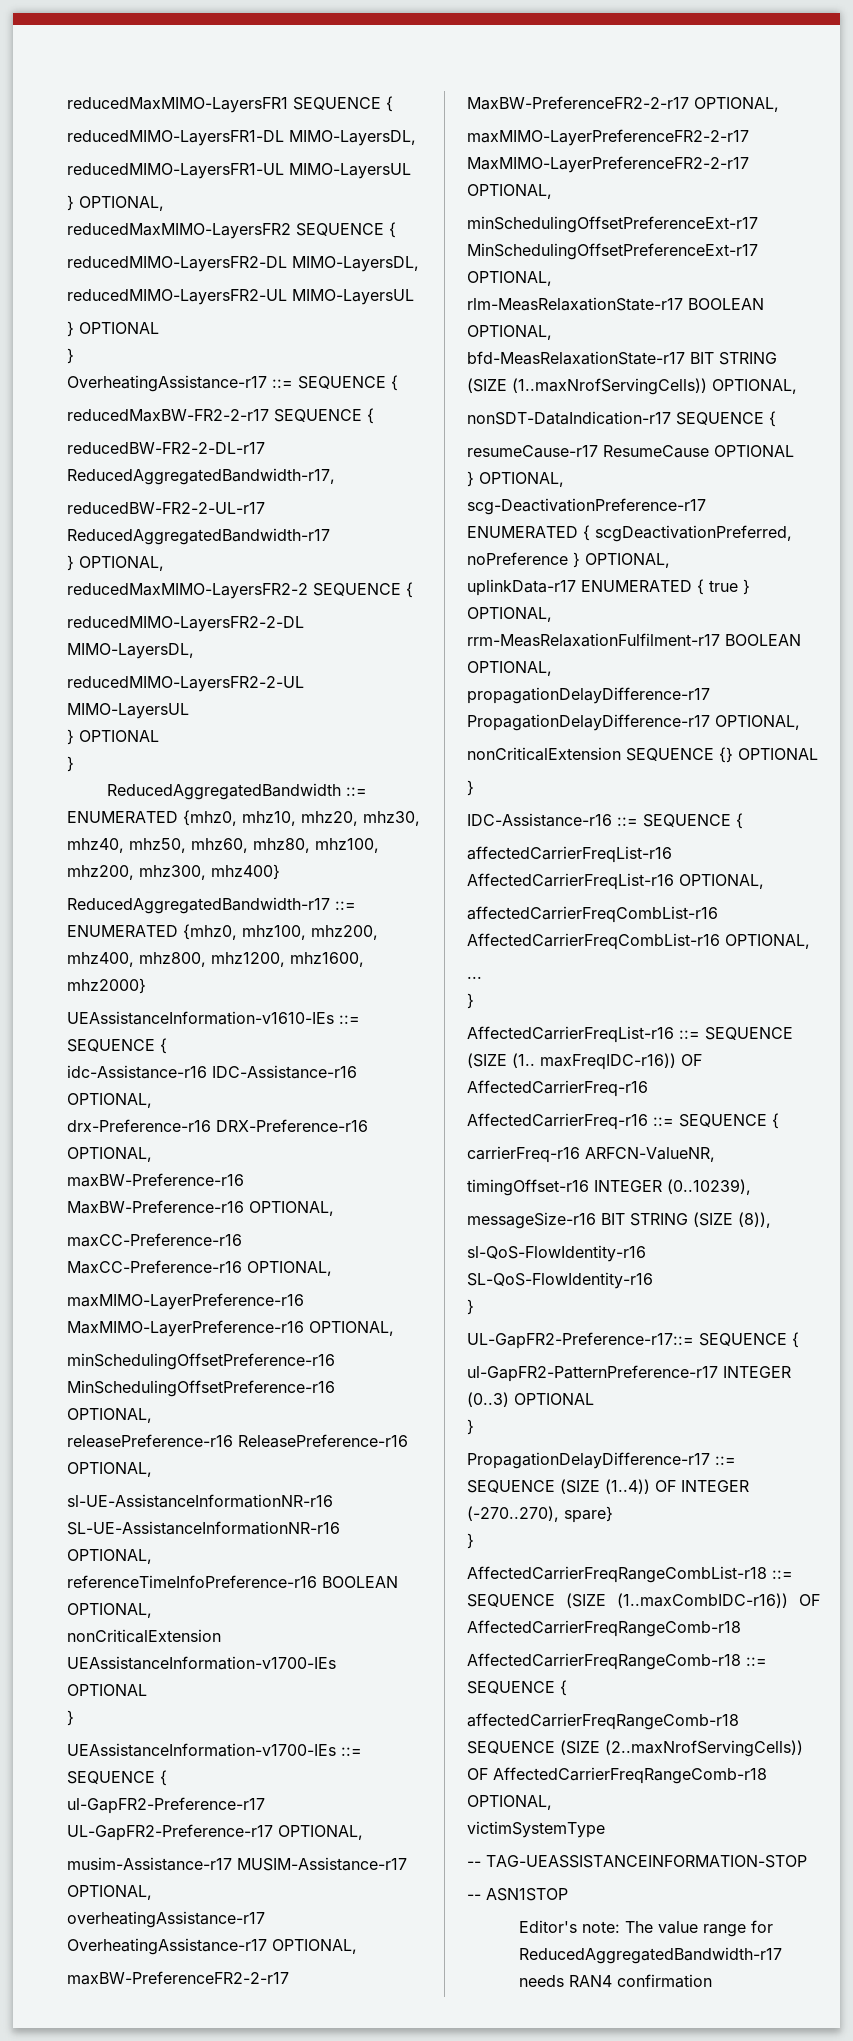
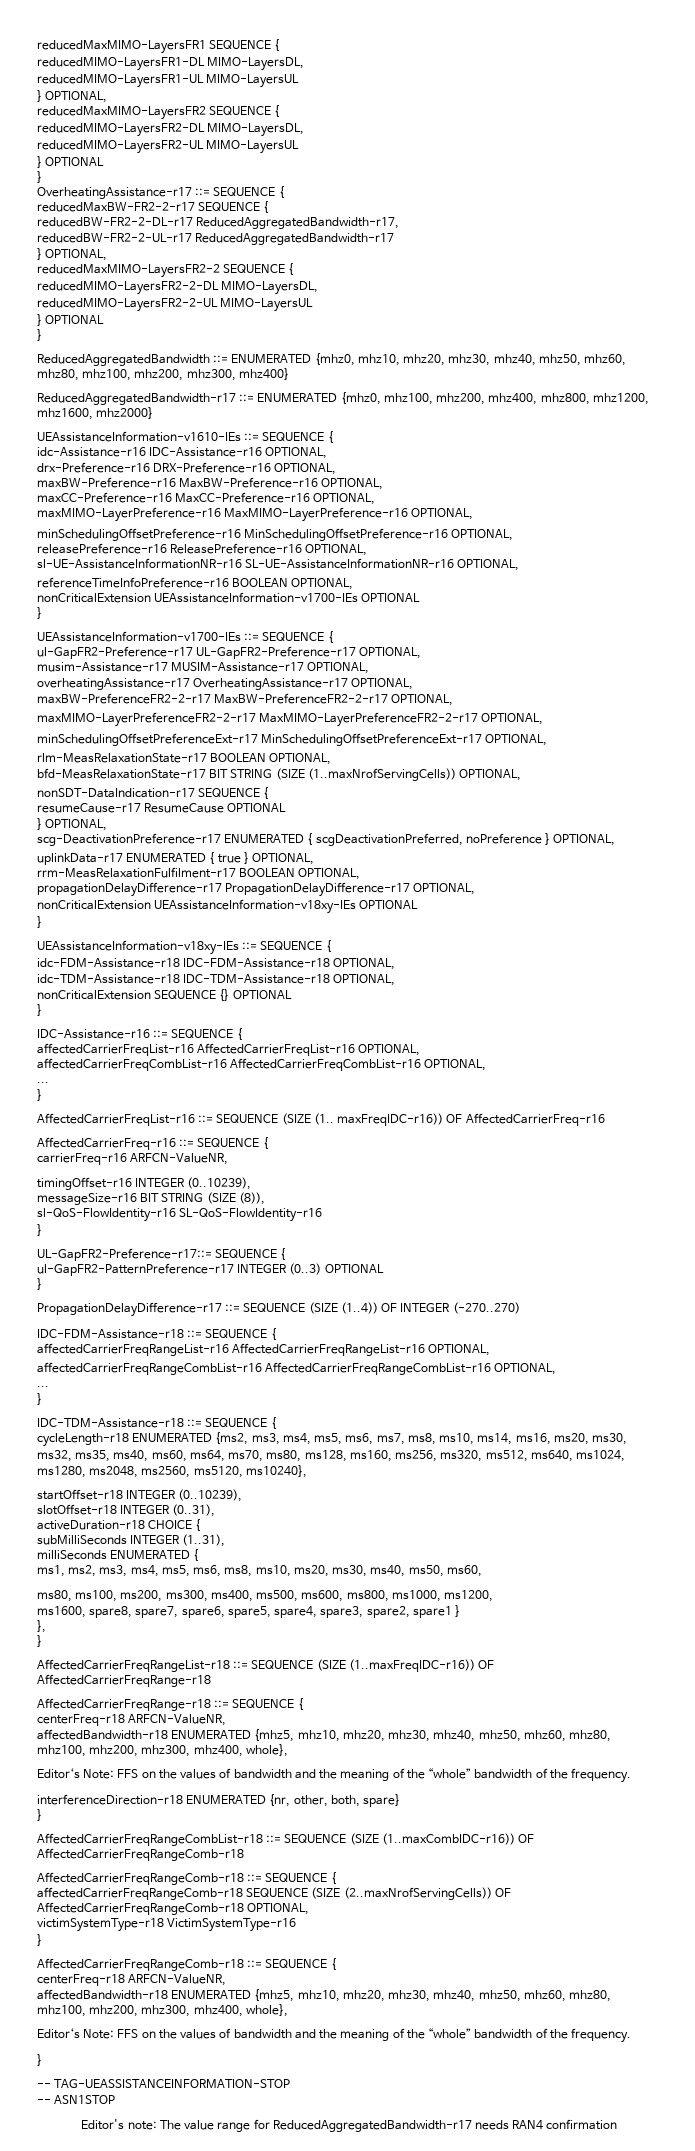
(800, 722) none -> [37,899,419,914] [37,916,42,928] [37,940,331,955] [37,958,396,970] [37,974,396,986] // nonCriticalExtension UEAssistanceInformation-v18xy-IEs OPTIONAL // } // UEAssistanceInformation-v18xy-IEs ::= SEQUENCE { // idc-FDM-Assistance-r18 IDC-FDM-Assistance-r18 OPTIONAL, // idc-TDM-Assistance-r18 IDC-TDM-Assistance-r18 OPTIONAL,
[467,1506,559,1522] (-270..270), -> [452,1302,520,1314] [37,1328,276,1340] [37,1343,491,1356] [37,1362,557,1375] [37,1386,49,1387] [37,1393,42,1405] [37,1417,276,1429] [37,1432,628,1447] [37,1450,626,1462] [37,1465,307,1478] [37,1489,243,1502] [37,1504,216,1517] [37,1519,201,1531] [37,1534,226,1547] [37,1549,199,1561] [37,1565,482,1577] [37,1590,494,1602] [37,1605,461,1618] [37,1620,46,1633] [37,1635,42,1647] [37,1659,495,1672] [37,1674,211,1687] [37,1698,303,1711] [37,1714,227,1726] [37,1729,612,1742] [37,1744,288,1757] [37,1768,632,1783] [37,1794,360,1807] (-270..270) // IDC-FDM-Assistance-r18 ::= SEQUENCE { // affectedCarrierFreqRangeList-r16 AffectedCarrierFreqRangeList-r16 OPTIONAL, // affectedCarrierFreqRangeCombList-r16 AffectedCarrierFreqRangeCombList-r16 OPTIONAL, // ... // } // IDC-TDM-Assistance-r18 ::= SEQUENCE { // cycleLength-r18 ENUMERATED {ms2, ms3, ms4, ms5, ms6, ms7, ms8, ms10, ms14, ms16, ms20, ms30, ms32, ms35, ms40, ms60, ms64, ms70, ms80, ms128, ms160, ms256, ms320, ms512, ms640, ms1024, ms1280, ms2048, ms2560, ms5120, ms10240}, // startOffset-r18 INTEGER (0..10239), // slotOffset-r18 INTEGER (0..31), // activeDuration-r18 CHOICE { // subMilliSeconds INTEGER (1..31), // milliSeconds ENUMERATED { // ms1, ms2, ms3, ms4, ms5, ms6, ms8, ms10, ms20, ms30, ms40, ms50, ms60, // ms80, ms100, ms200, ms300, ms400, ms500, ms600, ms800, ms1000, ms1200, // ms1600, spare8, spare7, spare6, spare5, spare4, spare3, spare2, spare1 } // }, // } // AffectedCarrierFreqRangeList-r18 ::= SEQUENCE (SIZE (1..maxFreqIDC-r16)) OF AffectedCarrierFreqRange-r18 // AffectedCarrierFreqRange-r18 ::= SEQUENCE { // centerFreq-r18 ARFCN-ValueNR, // affectedBandwidth-r18 ENUMERATED {mhz5, mhz10, mhz20, mhz30, mhz40, mhz50, mhz60, mhz80, mhz100, mhz200, mhz300, mhz400, whole}, // Editor‘s Note: FFS on the values of bandwidth and the meaning of the “whole” bandwidth of the frequency. // interferenceDirection-r18 ENUMERATED {nr, other, both,
[467,1821,605,1838] victimSystemType -> [37,1918,297,1932] [37,1934,42,1946] [37,1958,336,1971] [37,1974,227,1986] [37,1989,612,2002] [37,2004,288,2017] [37,2028,632,2043] [37,2054,42,2066] victimSystemType-r18 VictimSystemType-r16 // } // AffectedCarrierFreqRangeComb-r18 ::= SEQUENCE { // centerFreq-r18 ARFCN-ValueNR, // affectedBandwidth-r18 ENUMERATED {mhz5, mhz10, mhz20, mhz30, mhz40, mhz50, mhz60, mhz80, mhz100, mhz200, mhz300, mhz400, whole}, // Editor‘s Note: FFS on the values of bandwidth and the meaning of the “whole” bandwidth of the frequency. // }

